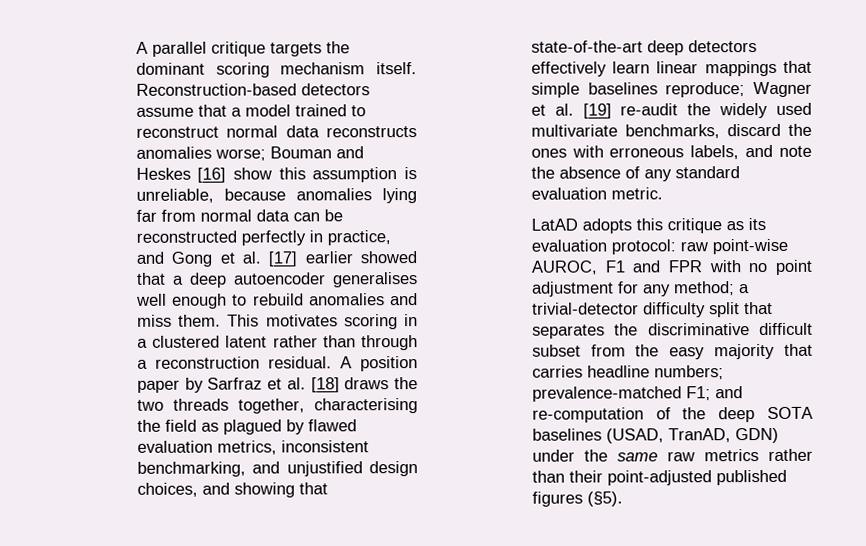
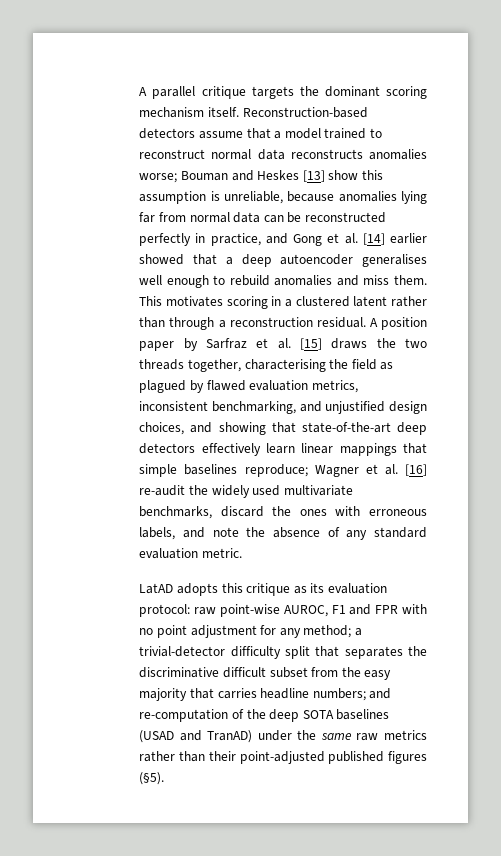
[197,167,227,183] [16] -> [302,170,325,182] [13]
[268,251,298,267] [17] -> [362,233,385,245] [14]
[310,377,340,393] [18] -> [299,338,322,350] [15]
[582,103,612,119] [19] -> [404,464,427,476] [16]
[531,386,711,402] prevalence-matched F1; -> (366, 694) none
[605,427,779,444] (USAD, TranAD, GDN) -> [139,730,253,743] (USAD and TranAD)

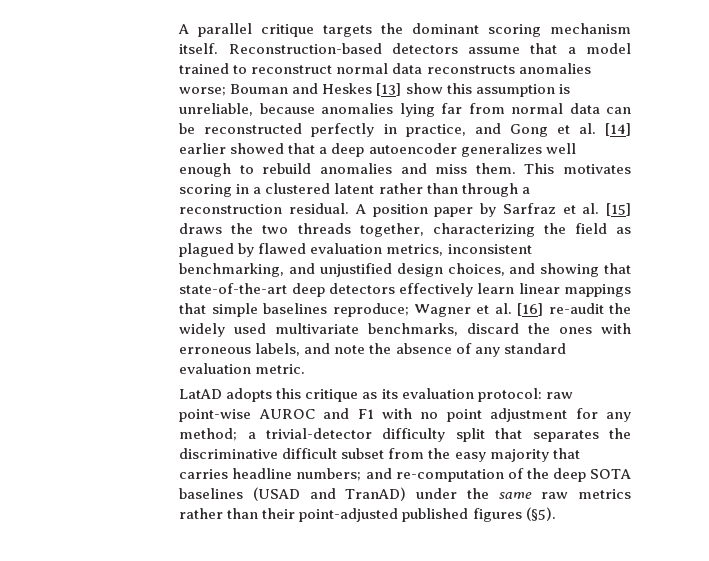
[362,254,427,267] generalises -> [460,143,542,157] generalizes
[244,359,326,372] characterising -> [432,223,535,237] characterizing
[283,604,399,617] AUROC, F1 and FPR -> [258,408,374,419] AUROC and F1

